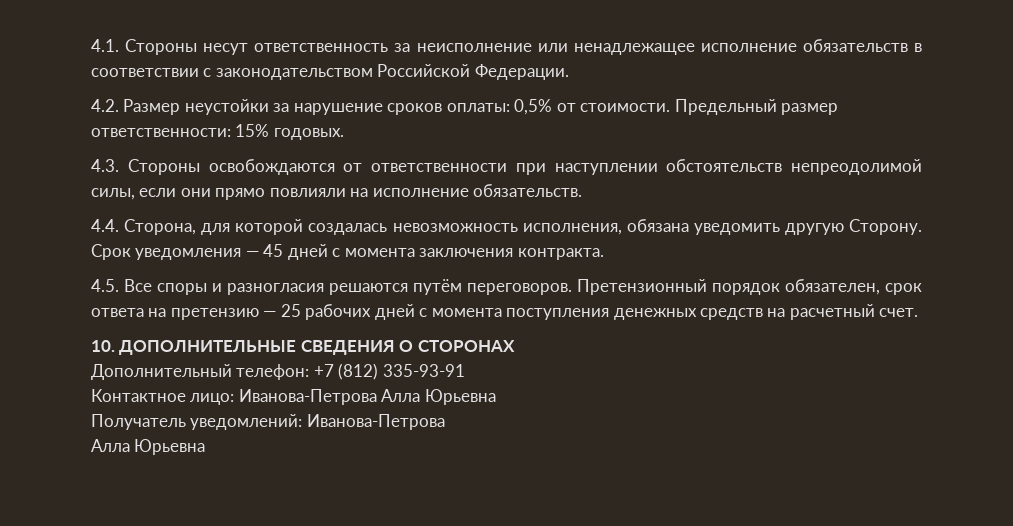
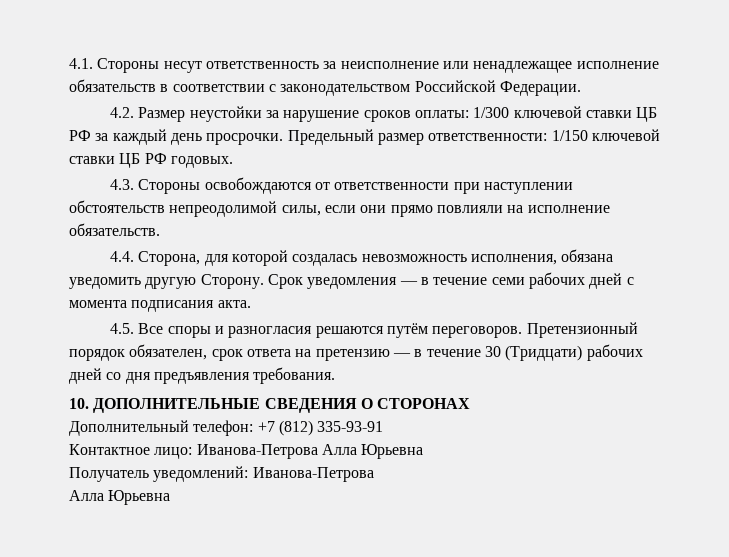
[514,99,839,115] [91,124,270,137] 0,5% от стоимости. Предельный размер ответственности: 15% -> [473,106,658,122] [69,129,660,145] [69,153,167,168] 1/300 ключевой ставки ЦБ РФ за каждый день просрочки. Предельный размер ответственности: 1/150 ключевой ставки ЦБ РФ
[263,244,604,260] 45 дней с момента заключения контракта. -> [420,272,634,289] [69,300,251,312] в течение семи рабочих дней с момента подписания акта.
[280,304,919,320] 25 рабочих дней с момента поступления денежных средств на расчетный счет. -> [414,344,643,361] [69,367,336,384] в течение 30 (Тридцати) рабочих дней со дня предъявления требования.

